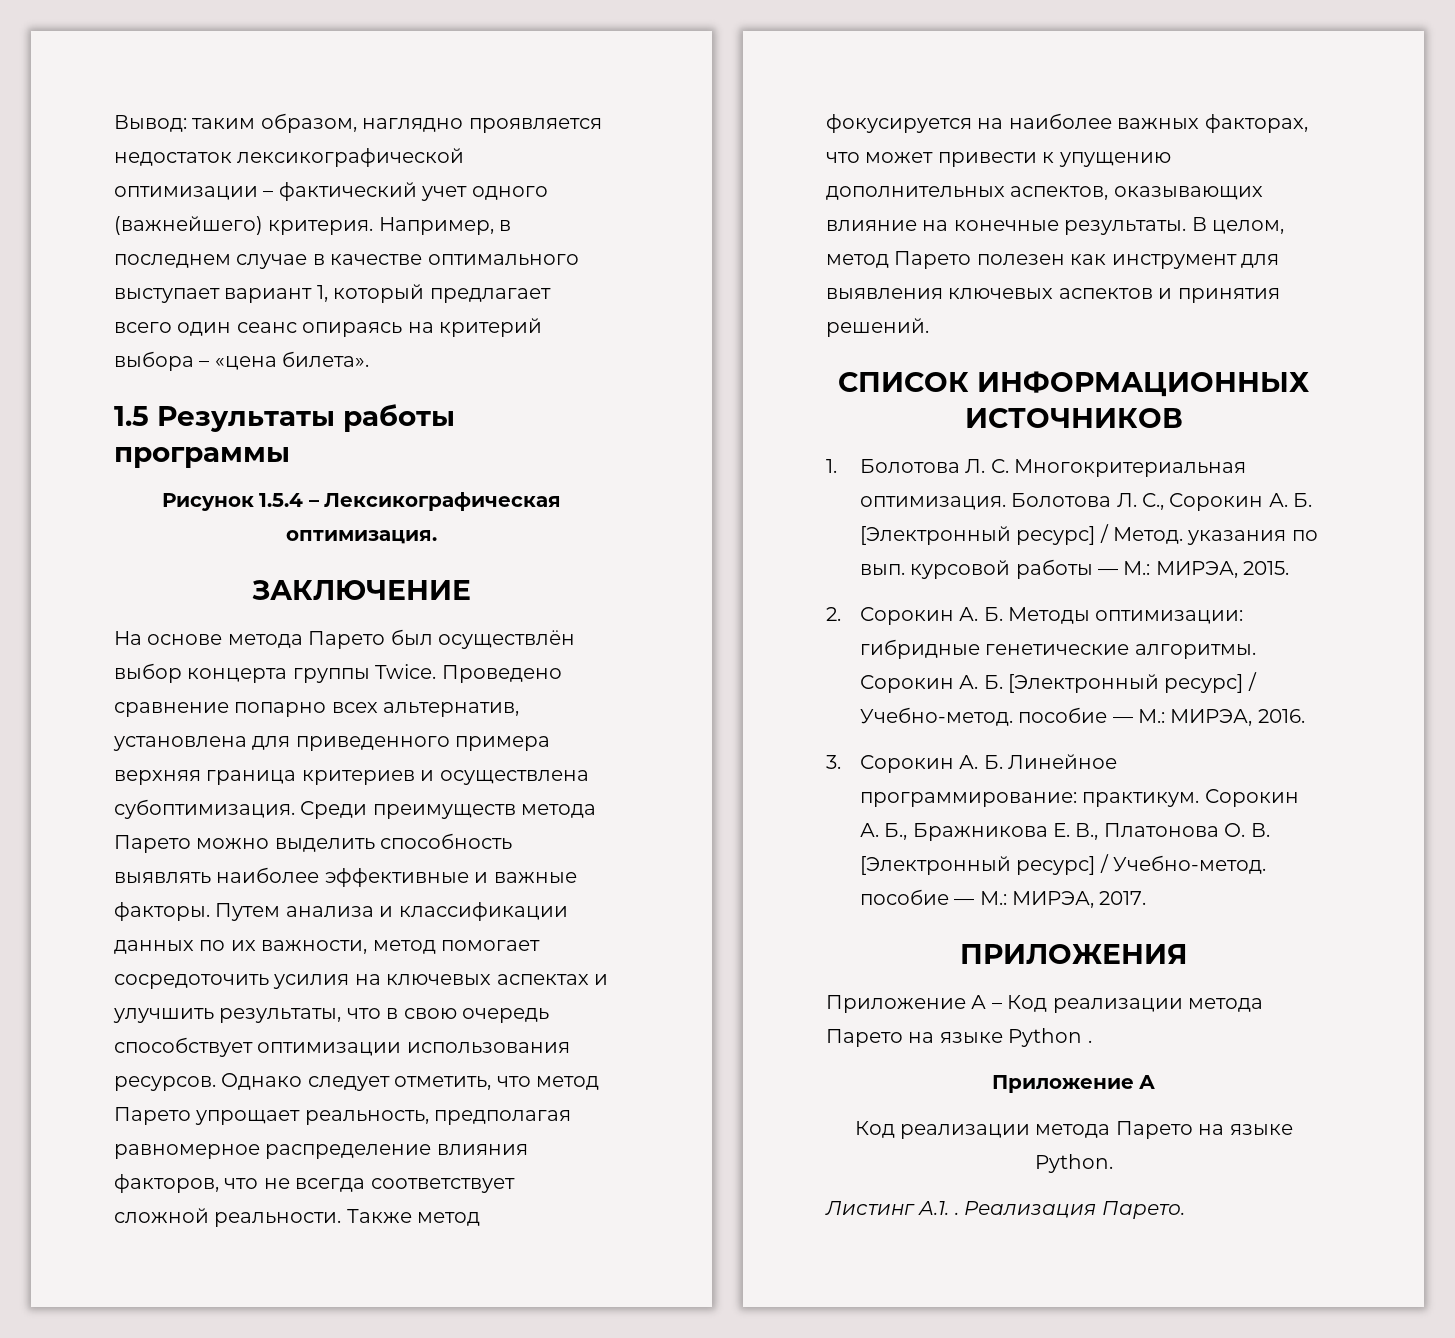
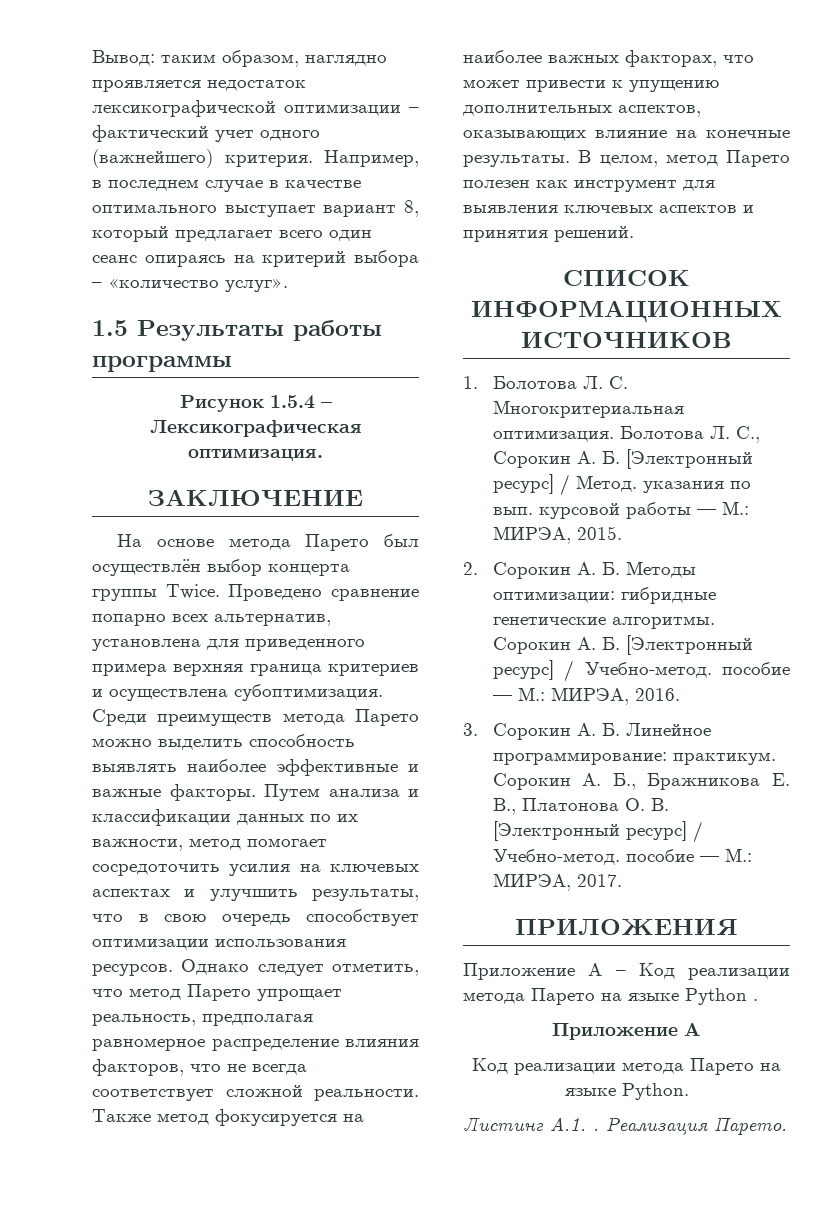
[316,285,328,302] 1, -> [404,200,419,217] 8,
[214,351,370,370] «цена билета». -> [108,278,288,292] «количество услуг».

